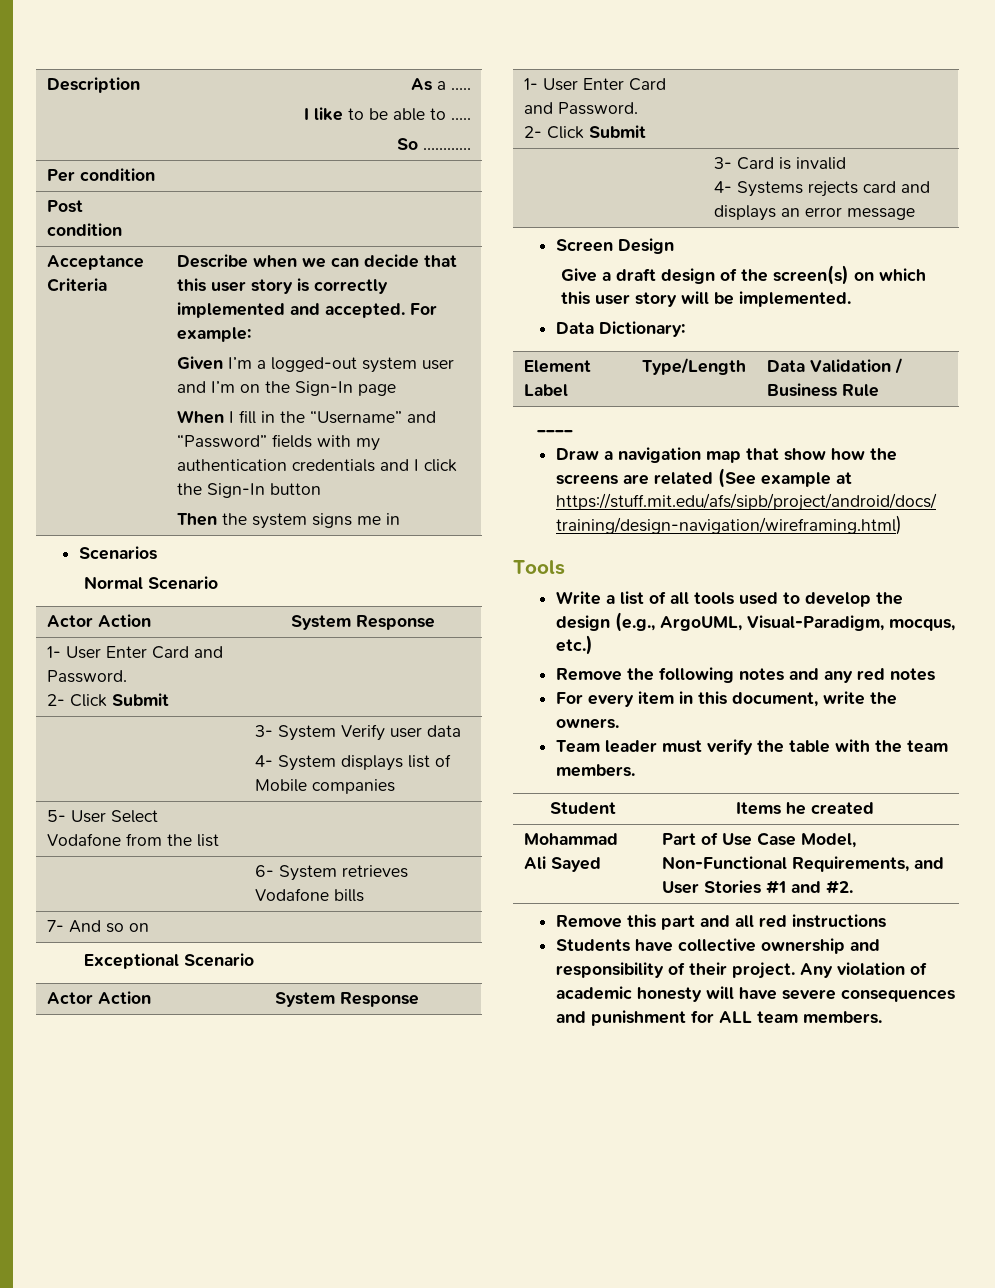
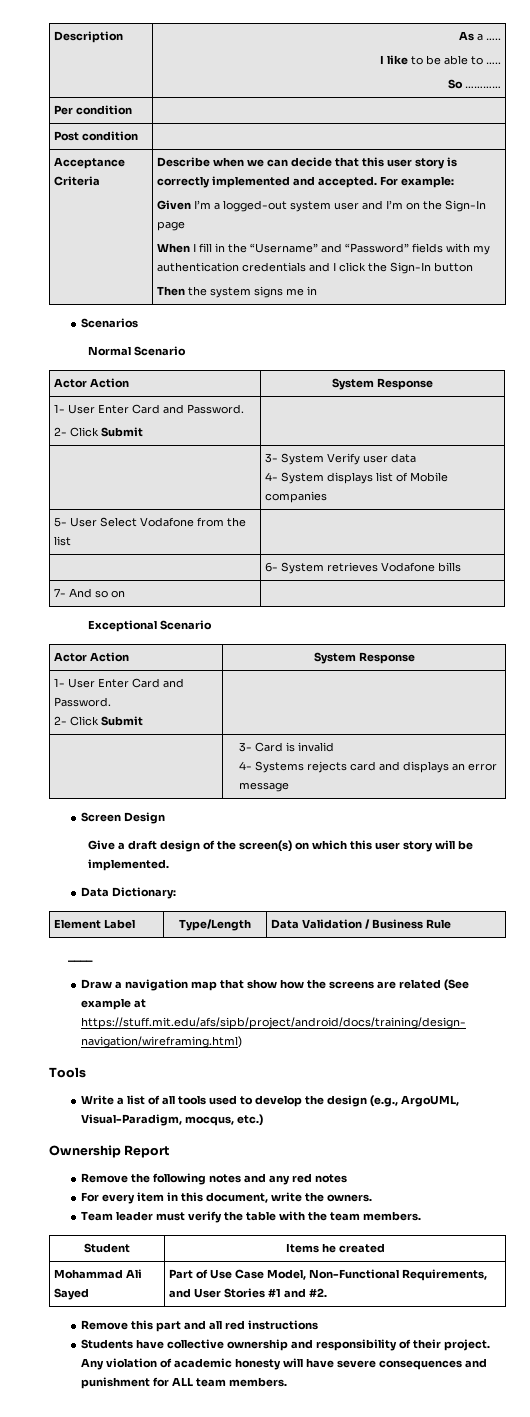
(594, 645) none -> [49,1145,170,1158] // Ownership Report

